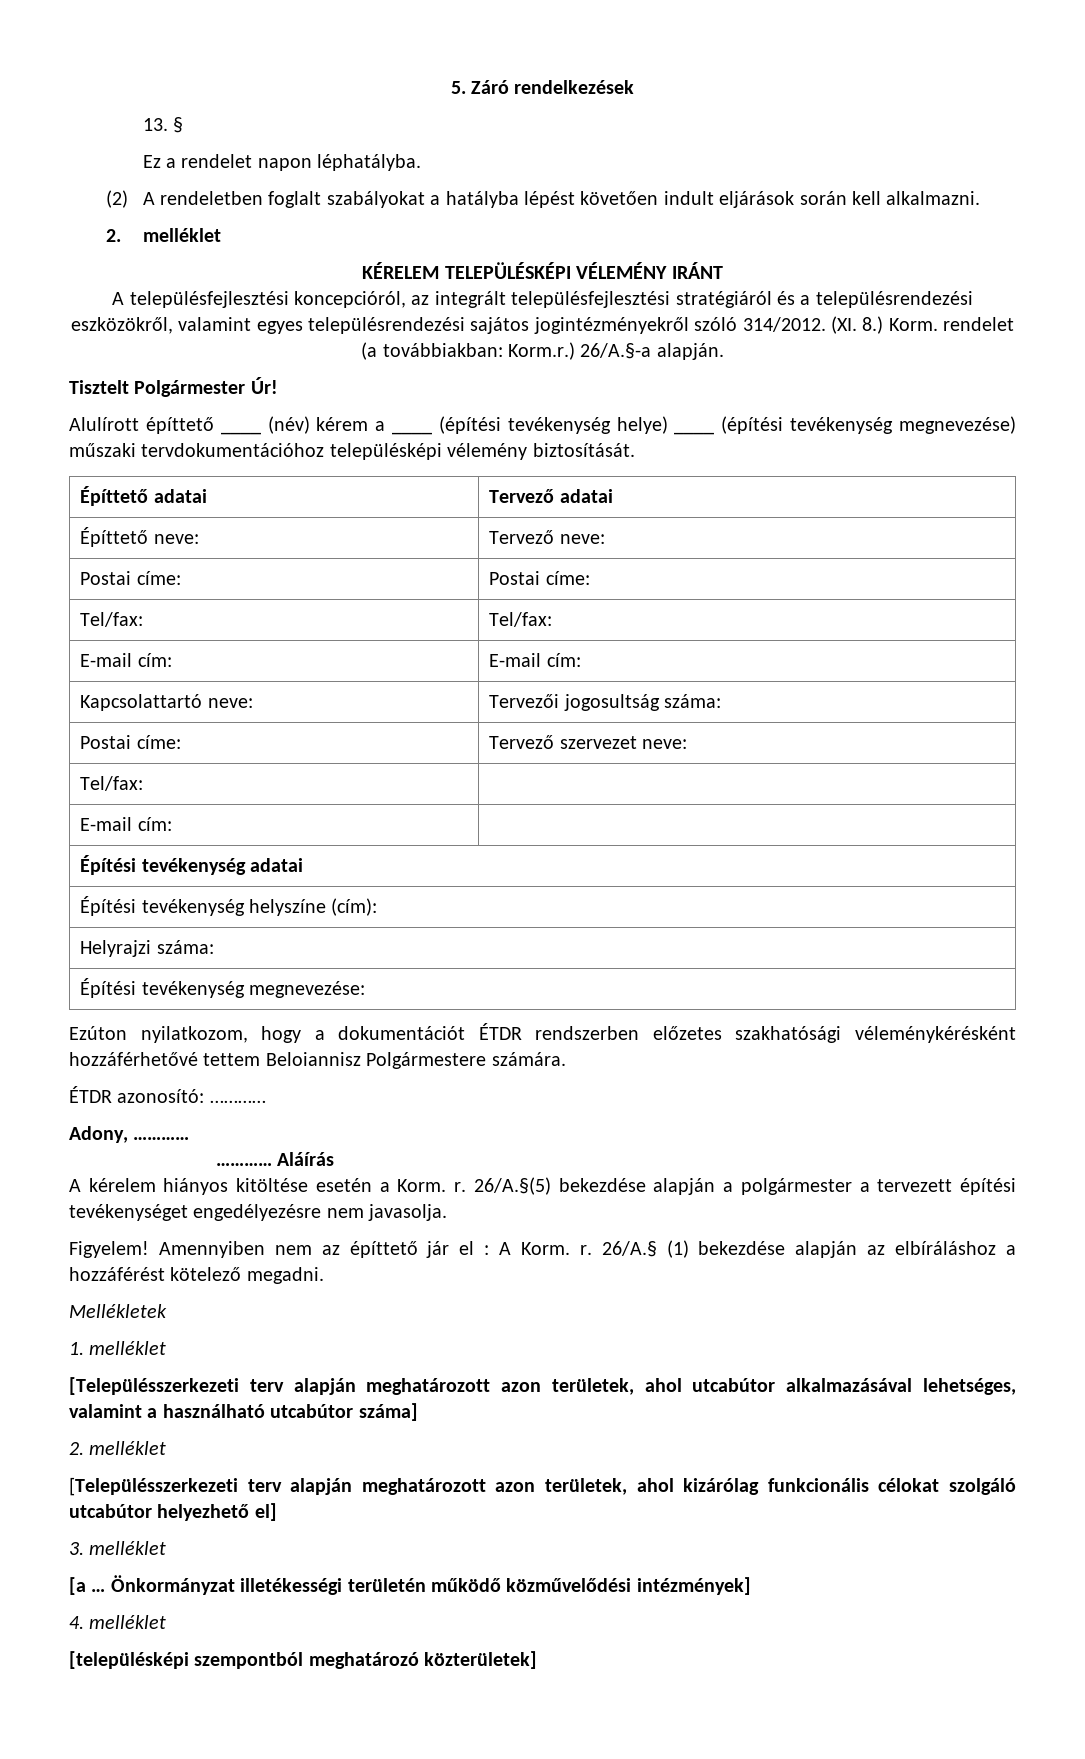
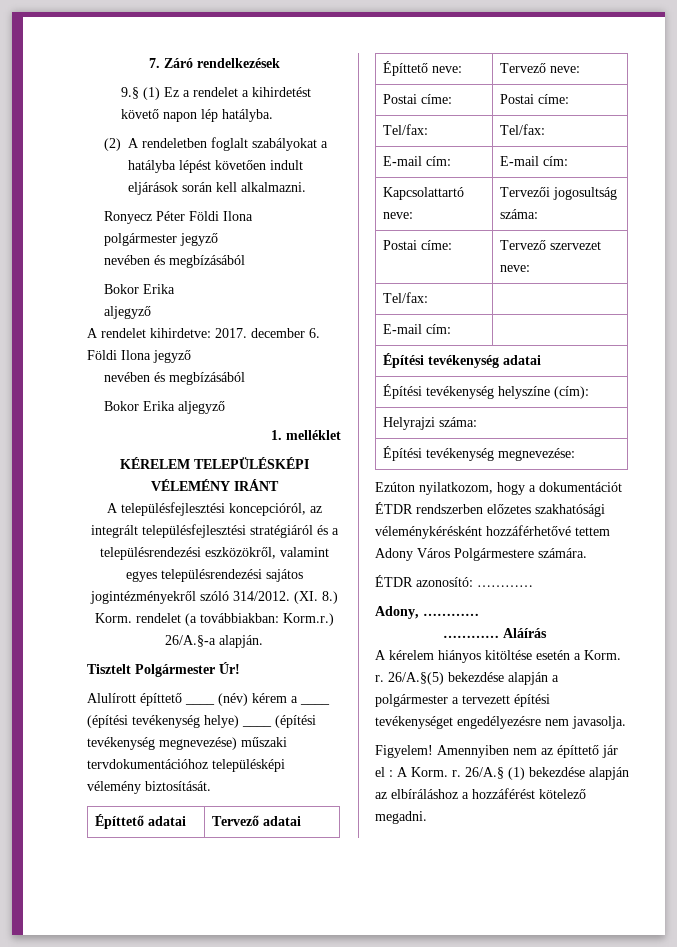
[450,81,466,94] 5. -> [148,58,160,68] 7.
[142,117,183,133] 13. § // -> [121,87,161,100] 9.§ (1)
[257,154,422,171] napon léphatályba. -> [242,87,312,97] [121,109,274,122] a kihirdetést követő napon lép hatályba.
[105,229,121,242] 2. -> [104,211,254,224] [104,233,219,246] [104,255,246,268] [104,284,176,294] [104,306,152,319] [87,328,320,338] [87,350,191,363] [104,372,246,385] [104,401,226,414] [271,430,282,440] Ronyecz Péter Földi Ilona // polgármester jegyző // nevében és megbízásából // Bokor Erika // aljegyző // A rendelet kihirdetve: 2017. december 6. Földi Ilona jegyző // nevében és megbízásából // Bokor Erika aljegyző // 1.
[265,1052,361,1066] Beloiannisz -> [375,548,450,561] Adony Város
[69,1304,167,1318] [69,1341,167,1355] [69,1377,1017,1395] [69,1403,418,1421] [69,1441,167,1455] [69,1477,1017,1496] [69,1503,277,1521] [69,1541,167,1555] [69,1575,751,1595] [69,1615,167,1629] [69,1651,538,1669] // Mellékletek // 1. melléklet // [Településszerkezeti terv alapján meghatározott azon területek, ahol utcabútor alkalmazásával lehetséges, valamint a használható utcabútor száma] // 2. melléklet // [Településszerkezeti terv alapján meghatározott azon területek, ahol kizárólag funkcionális célokat szolgáló utcabútor helyezhető el] // 3. melléklet // [a … Önkormányzat illetékességi területén működő közművelődési intézmények] // 4. melléklet // [településképi szempontból meghatározó közterületek] -> (427, 817) none

